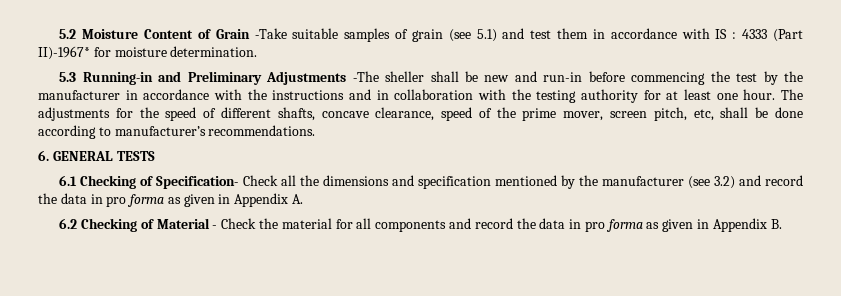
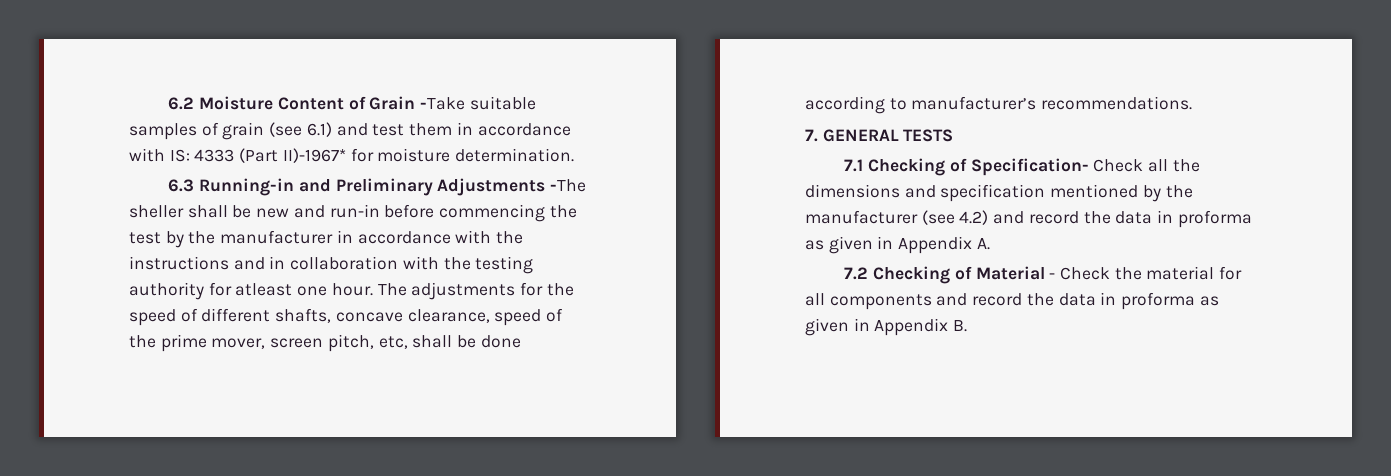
[59,29,77,39] 5.2 -> [168,97,195,110] 6.2
[476,29,497,42] 5.1) -> [306,122,332,137] 6.1)
[715,29,737,39] IS : -> [169,149,190,162] IS:
[59,72,77,82] 5.3 -> [168,179,195,192] 6.3
[666,89,711,100] at least -> [235,283,293,296] atleast
[38,150,49,161] 6. -> [805,129,818,142] 7.
[59,175,78,186] 6.1 -> [844,159,864,172] 7.1
[713,175,804,189] [38,193,165,207] 3.2) and record the data in pro forma -> [959,210,1252,228] 4.2) and record the data in proforma
[59,218,78,229] 6.2 -> [844,267,869,280] 7.2
[584,219,643,232] pro forma -> [1121,292,1196,310] proforma

